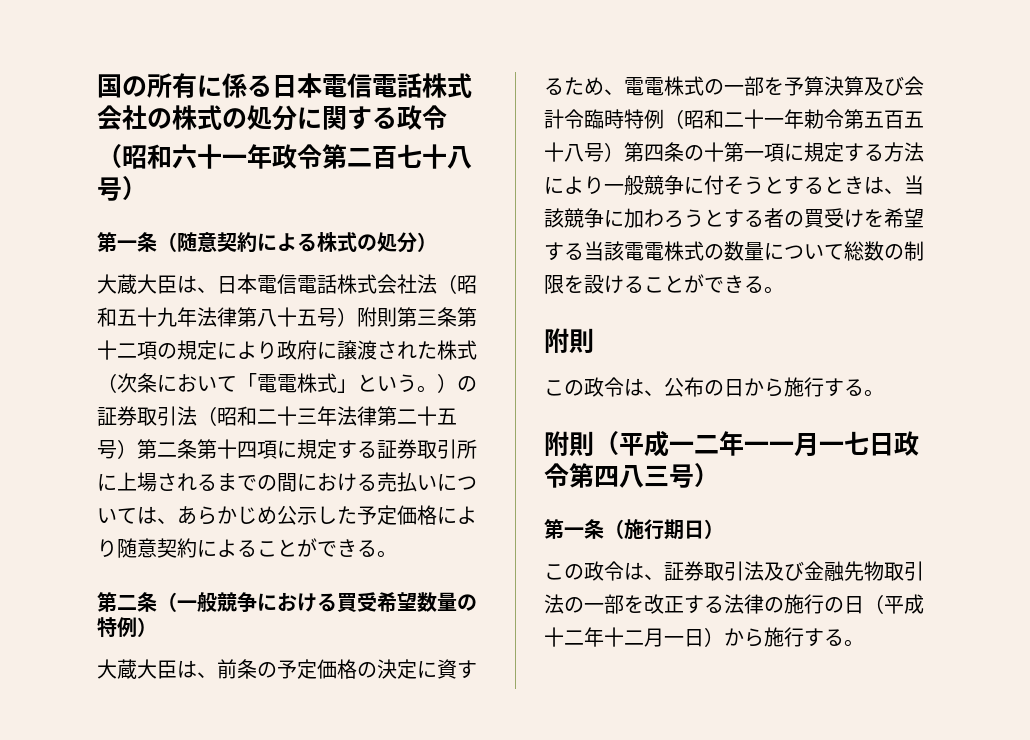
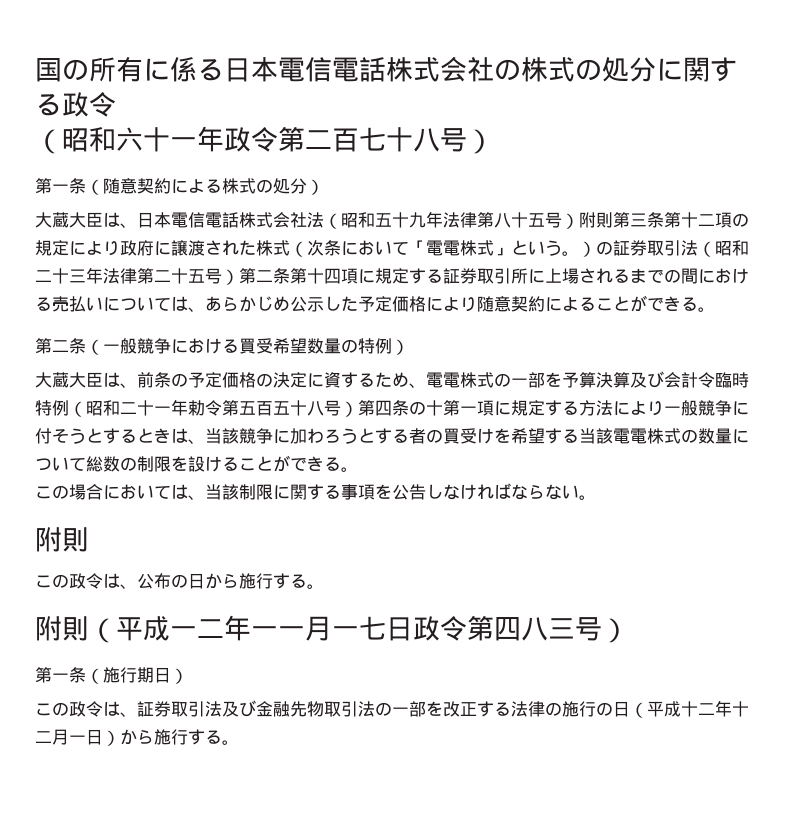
(784, 290) none -> [35,483,596,500] // この場合においては、当該制限に関する事項を公告しなければならない。

